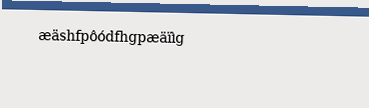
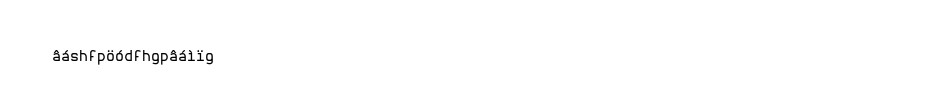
[38,29,185,46] æäshfpôódfhgpæäïìg -> [52,50,214,65] âáshfpöódfhgpâáìïg

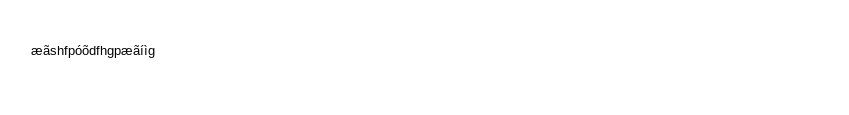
[52,50,214,65] âáshfpöódfhgpâáìïg -> [31,45,155,58] æãshfpóõdfhgpæãíìg

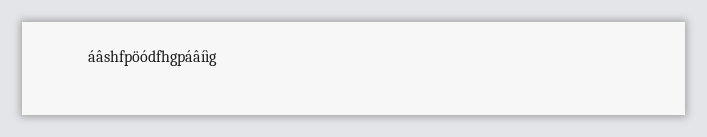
[31,45,155,58] æãshfpóõdfhgpæãíìg -> [88,50,217,66] áâshfpöódfhgpáâíìg

